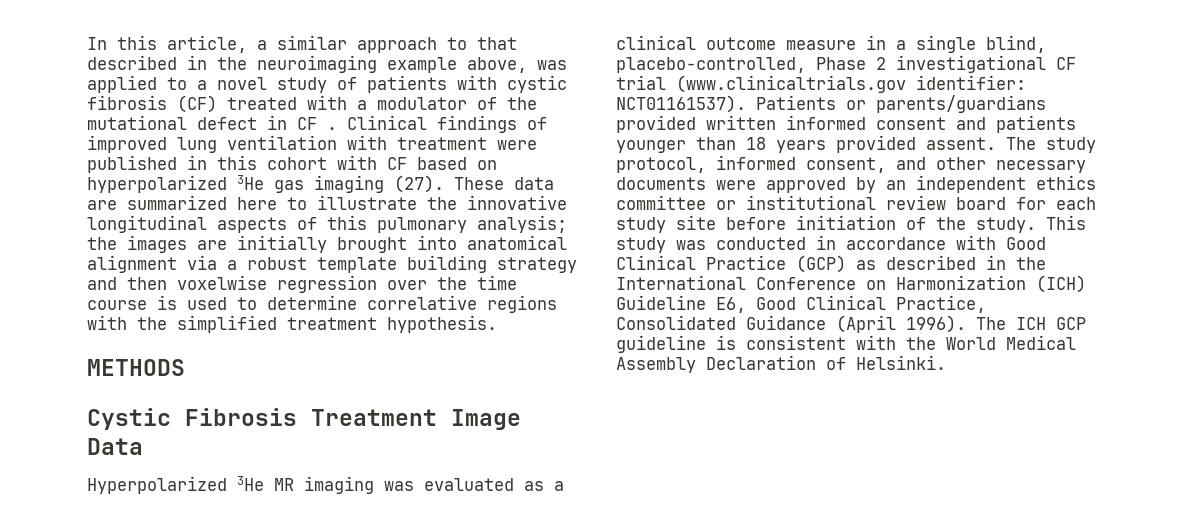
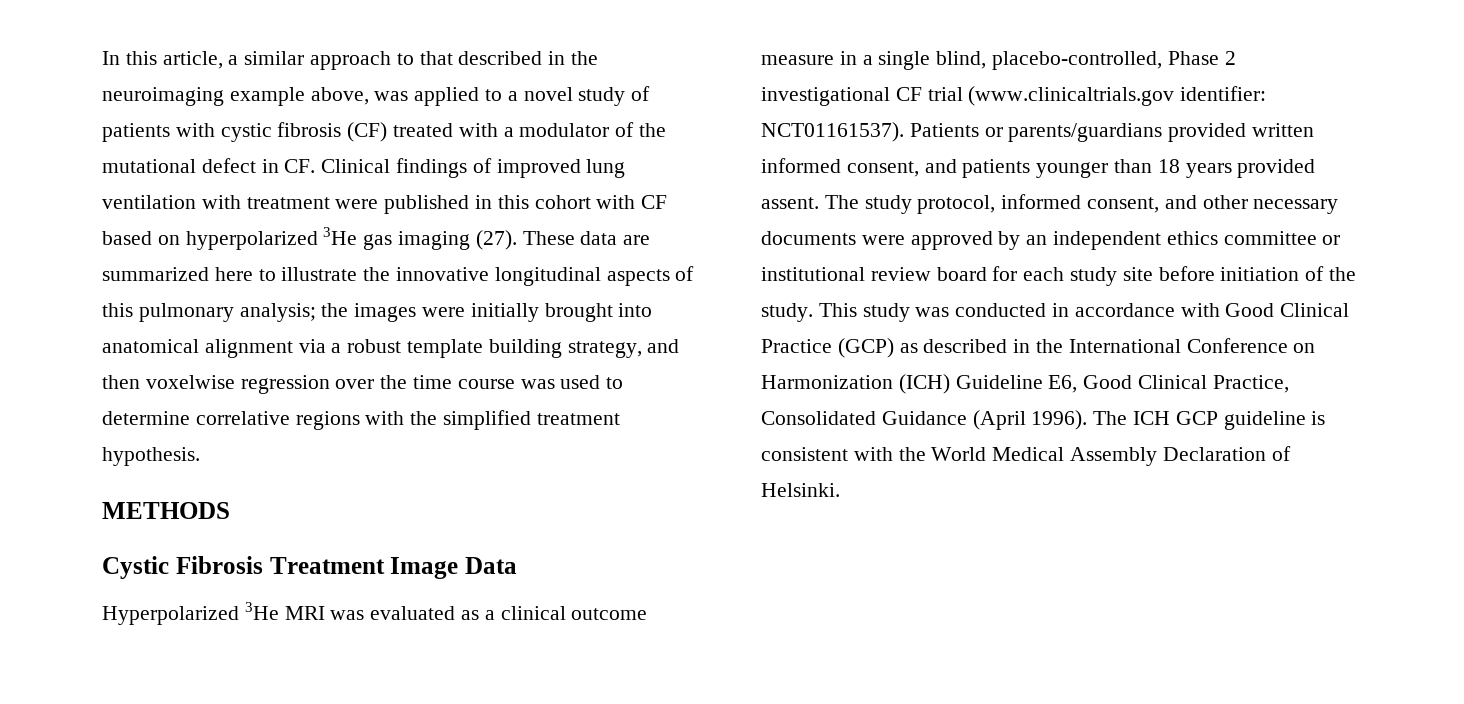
[297,117,337,130] CF . -> [284,159,316,173] CF.
[197,240,227,250] are -> [422,307,466,317] were
[497,257,577,273] strategy -> [567,341,642,358] strategy,
[157,295,177,310] is -> [520,379,555,389] was
[274,476,374,494] MR imaging -> [284,606,325,620] MRI
[876,117,946,130] consent -> [846,161,919,177] consent,

